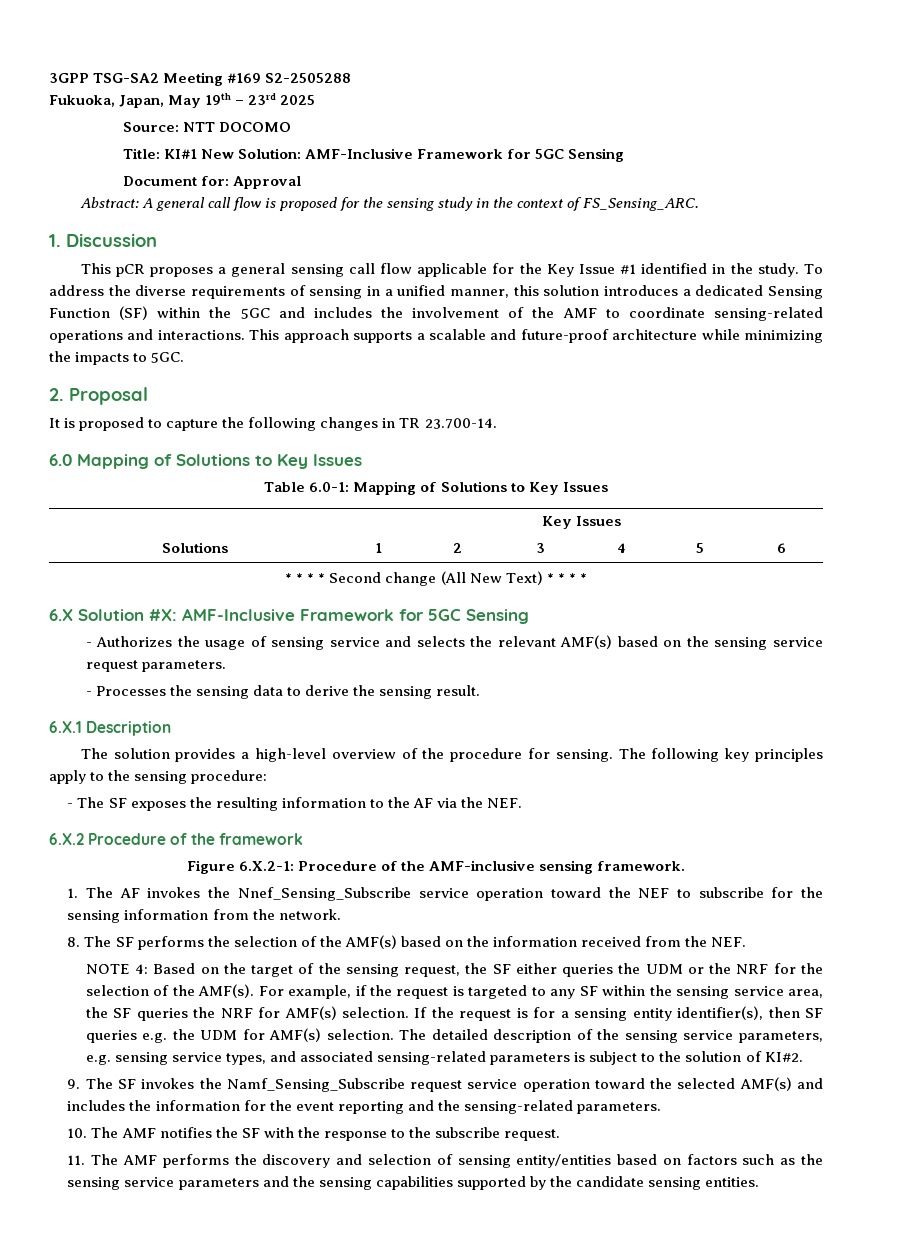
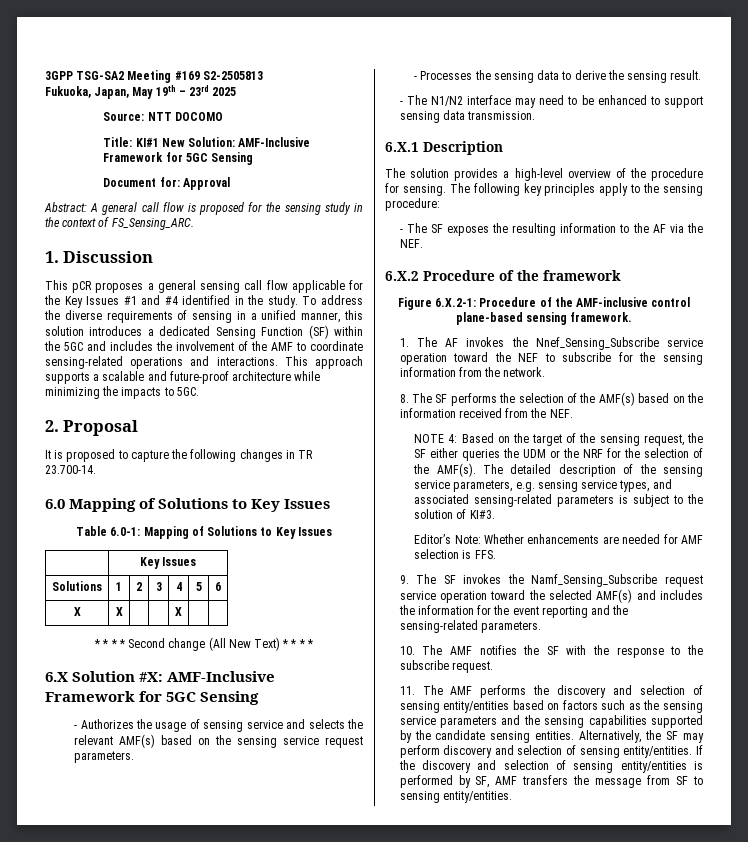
[265,73,352,83] S2-2505288 -> [202,71,263,80] S2-2505813
[578,264,637,274] Issue #1 -> [86,295,178,305] Issues #1 and #4
(786, 548) none -> [73,607,81,616] [115,607,123,616] [175,607,182,616] // X | X | | | X | |
(481, 690) none -> [399,95,703,108] [399,110,536,123] // - The N1/N2 interface may need to be enhanced to support sensing data transmission.
(536, 865) none -> [651,297,691,307] [455,312,523,325] control plane-based
[258,985,823,999] [85,1006,823,1021] [85,1028,394,1043] For example, if the request is targeted to any SF within the sensing service area, the SF queries the NRF for AMF(s) selection. If the request is for a sensing entity identifier(s), then SF queries e.g. the UDM for AMF(s) selection. -> (476, 470) none
[764,1052,803,1062] KI#2. -> [469,510,495,519] [414,534,703,544] [414,549,496,559] KI#3. // Editor’s Note: Whether enhancements are needed for AMF selection is FFS.
(760, 1182) none -> [579,730,704,743] [399,745,703,758] [398,760,703,773] [399,775,703,788] [399,791,512,803] Alternatively, the SF may perform discovery and selection of sensing entity/entities. If the discovery and selection of sensing entity/entities is performed by SF, AMF transfers the message from SF to sensing entity/entities.

